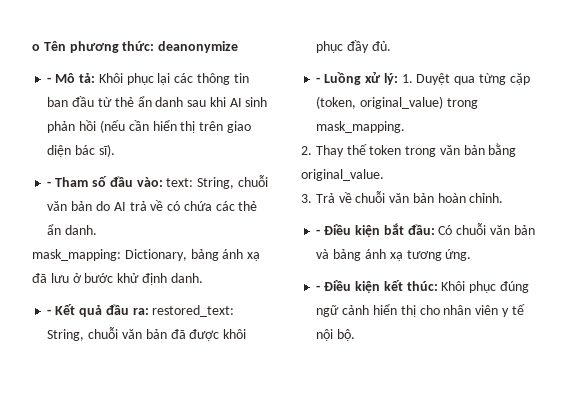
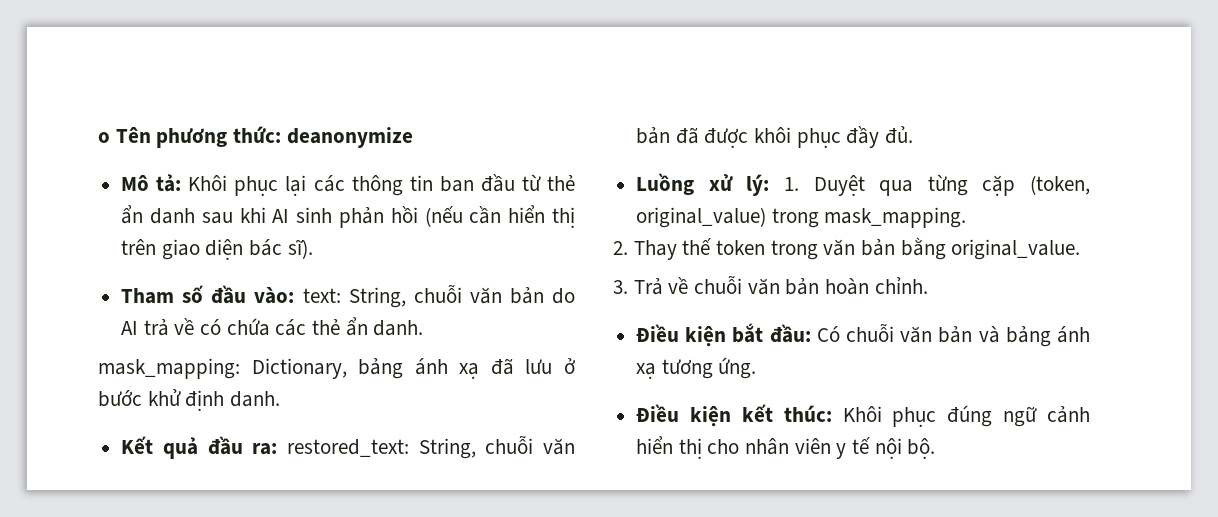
[47,77,52,83] - -> (413, 137) none
[47,181,52,187] - -> (313, 249) none
[47,309,52,315] - -> (281, 399) none
[316,77,321,83] - -> (914, 134) none
[316,229,321,235] - -> (928, 285) none
[316,285,321,291] - -> (757, 368) none

